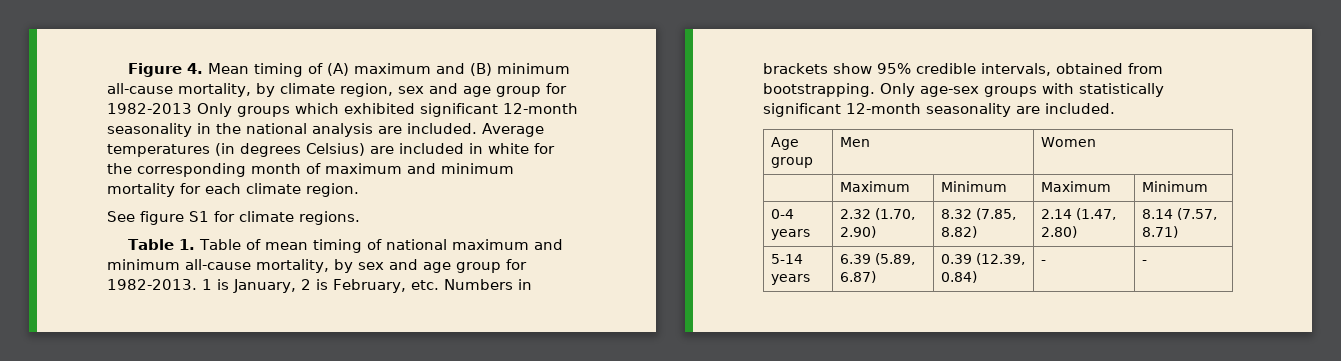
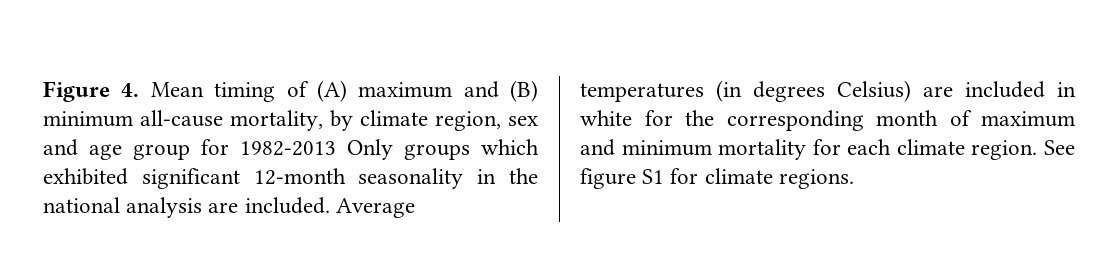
(359, 190) // -> (1038, 150) none
[127,239,563,253] [107,259,527,273] [107,279,532,293] [763,63,1163,76] [763,83,1164,97] [763,103,1115,117] [771,137,800,150] [771,157,814,168] [840,137,871,147] [1041,137,1097,147] [840,181,911,192] [941,181,1008,192] [1041,181,1112,192] [1142,181,1209,192] [771,209,795,219] [771,229,811,240] [840,208,916,220] [840,226,877,238] [941,208,1017,220] [941,226,978,238] [1041,208,1117,220] [1041,226,1078,238] [1142,208,1218,220] [1142,226,1179,238] [771,254,804,264] [771,274,811,285] [840,253,916,265] [840,271,877,283] [941,253,1026,265] [941,271,978,283] [1041,260,1047,264] [1142,260,1148,264] // Table 1. Table of mean timing of national maximum and minimum all-cause mortality, by sex and age group for 1982-2013. 1 is January, 2 is February, etc. Numbers in brackets show 95% credible intervals, obtained from bootstrapping. Only age-sex groups with statistically significant 12-month seasonality are included. // Age group | Men | Women // | Maximum | Minimum | Maximum | Minimum // 0-4 years | 2.32 (1.70, 2.90) | 8.32 (7.85, 8.82) | 2.14 (1.47, 2.80) | 8.14 (7.57, 8.71) // 5-14 years | 6.39 (5.89, 6.87) | 0.39 (12.39, 0.84) | - | - -> (854, 179) none

